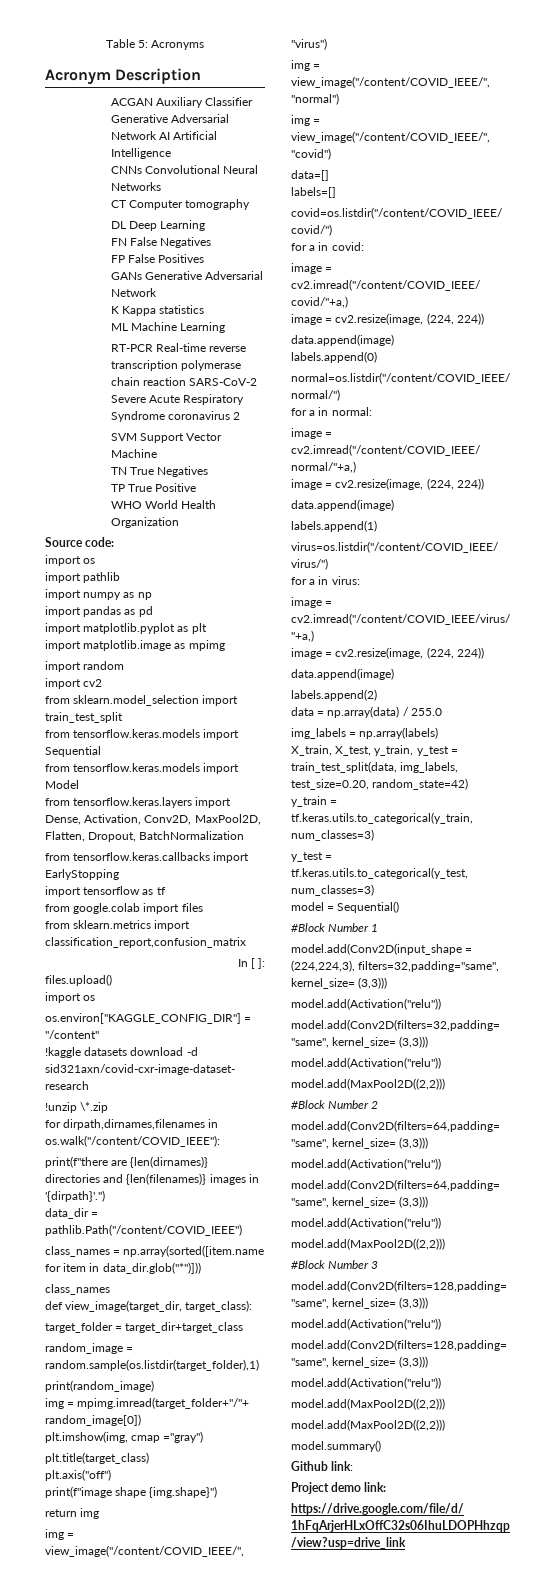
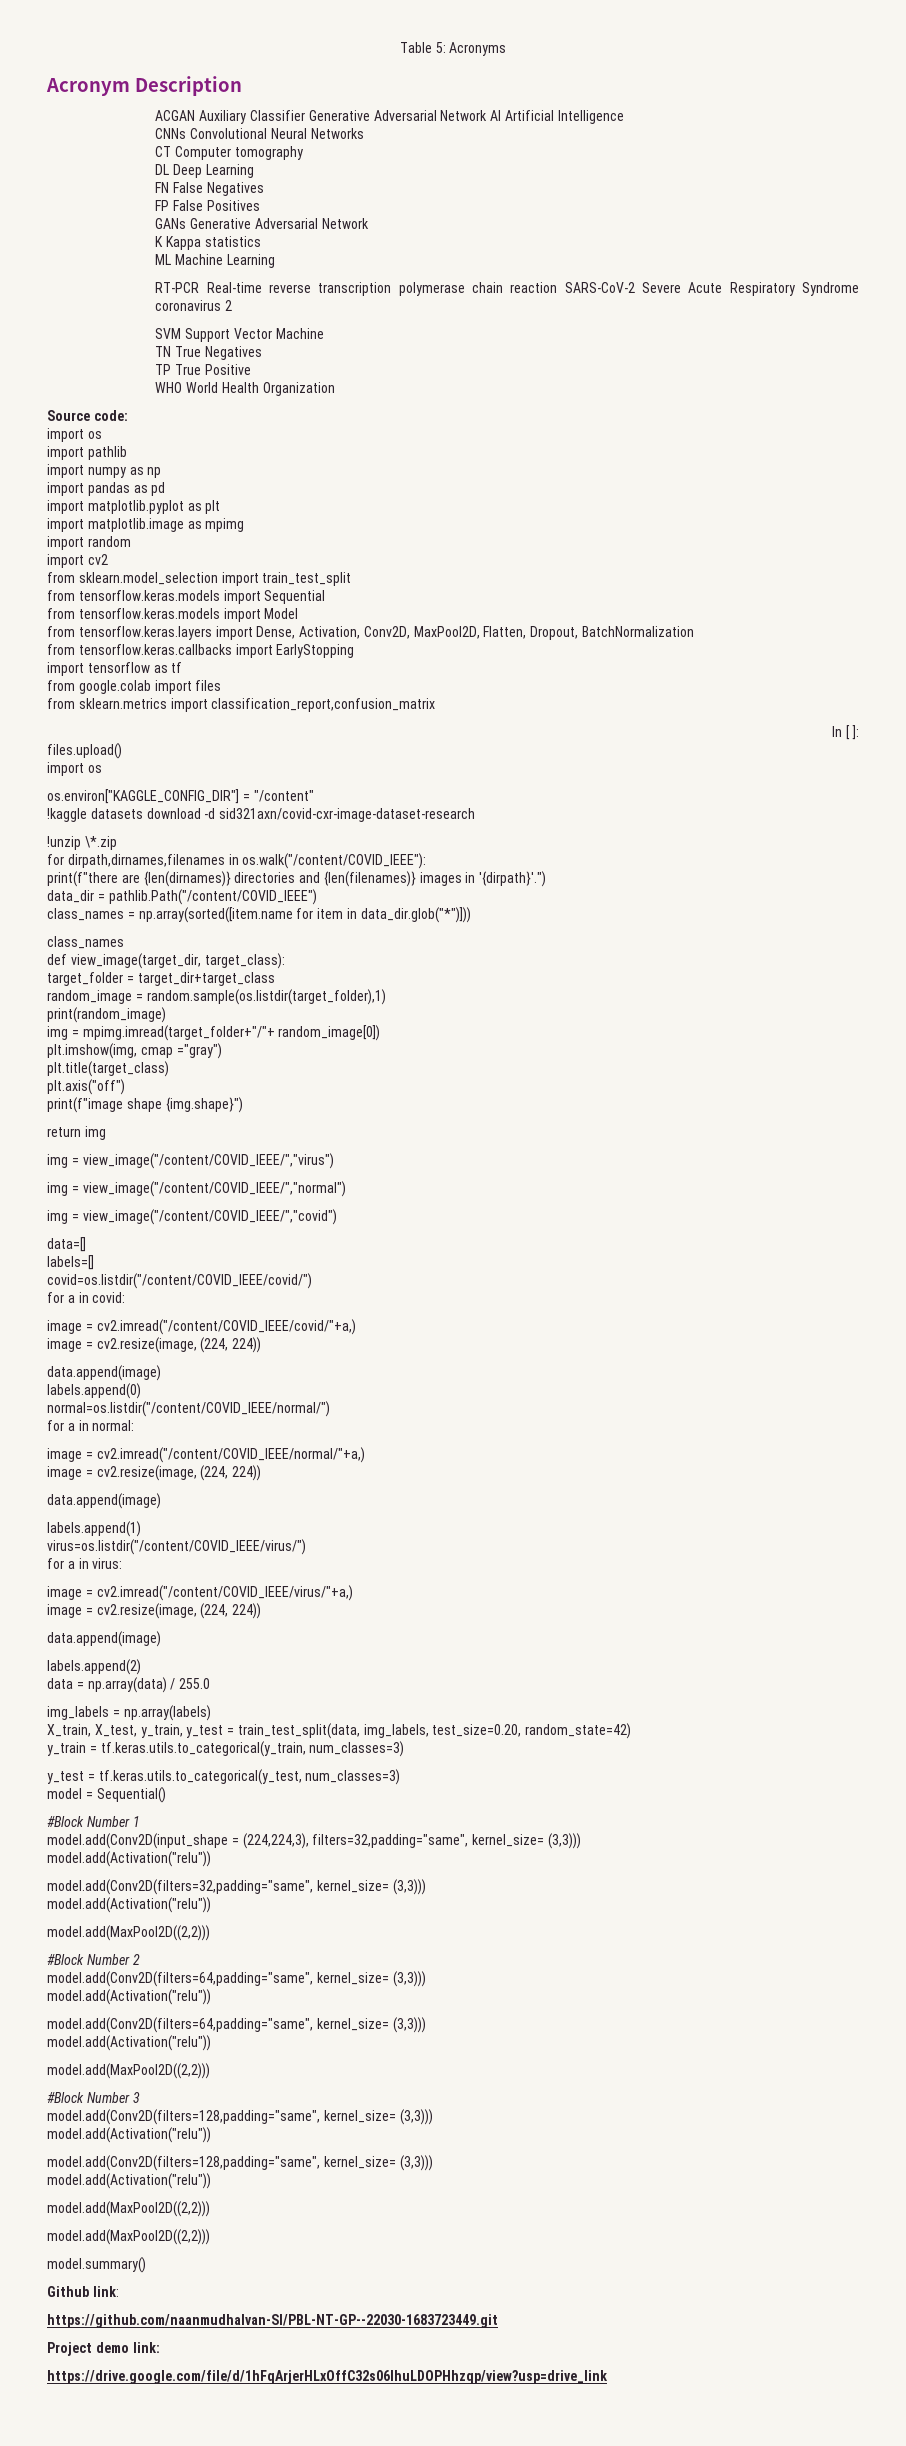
(354, 1466) none -> [47,2314,498,2328] // https://github.com/naanmudhalvan-SI/PBL-NT-GP--22030-1683723449.git

